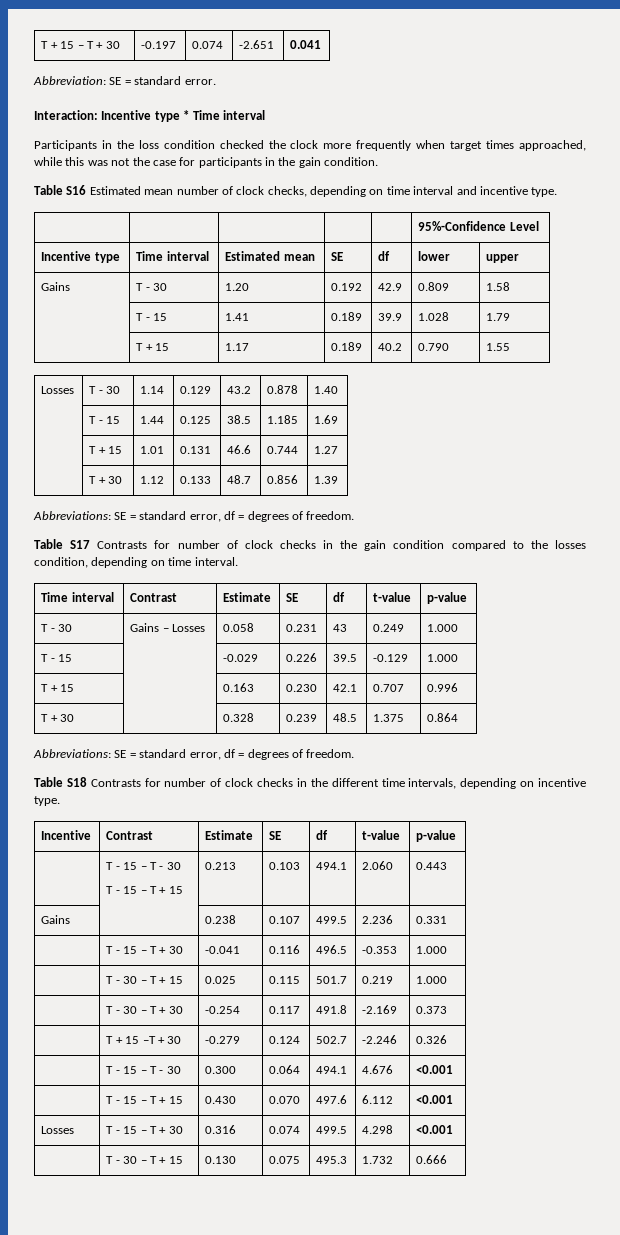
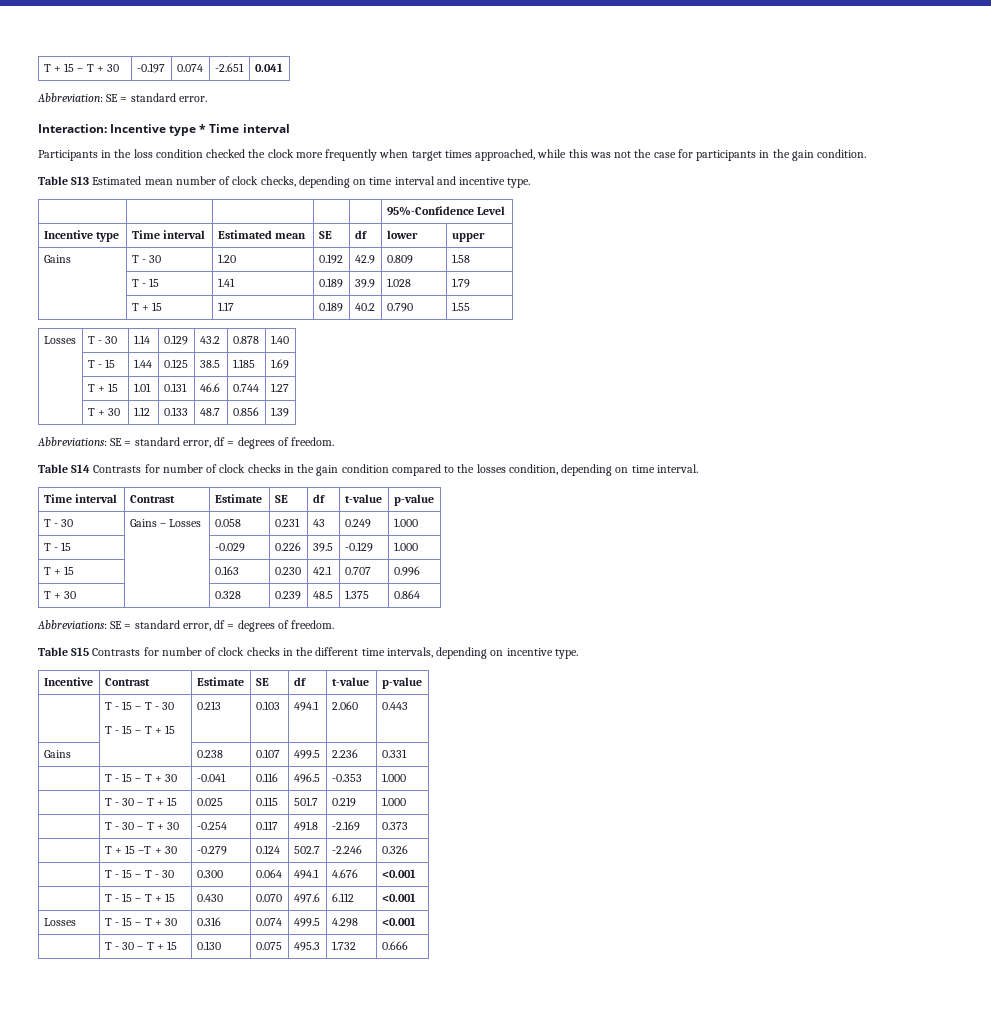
[66,185,87,195] S16 -> [71,176,90,185] S13
[70,540,91,549] S17 -> [71,464,91,473] S14
[66,777,87,787] S18 -> [71,647,90,656] S15

